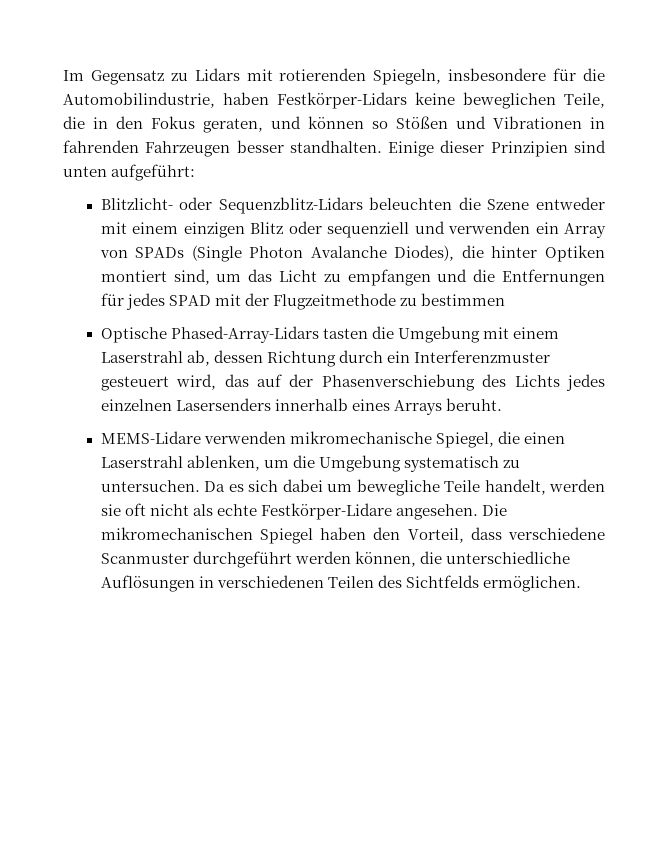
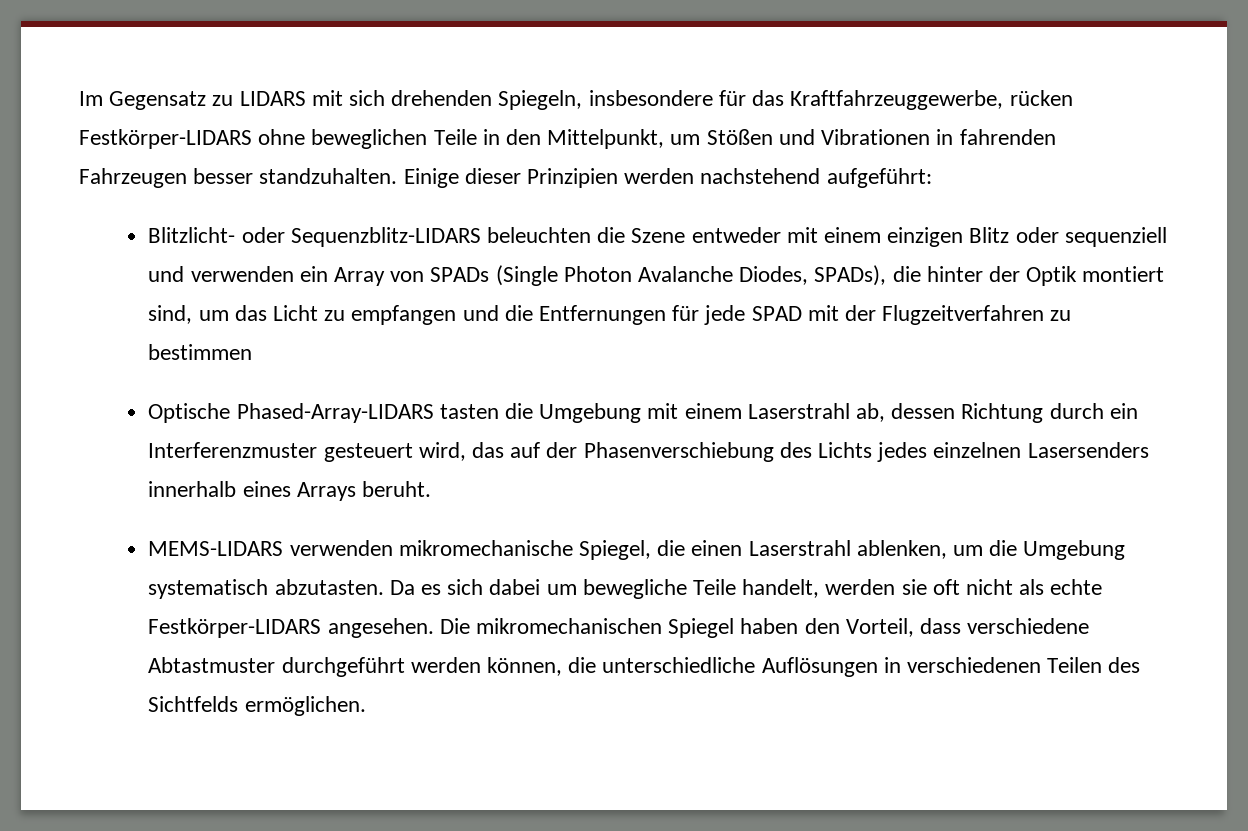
[194,68,605,85] [63,92,605,109] [63,116,388,133] Lidars mit rotierenden Spiegeln, insbesondere für die Automobilindustrie, haben Festkörper-Lidars keine beweglichen Teile, die in den Fokus geraten, und können so -> [239,90,1073,110] [79,129,701,149] LIDARS mit sich drehenden Spiegeln, insbesondere für das Kraftfahrzeuggewerbe, rücken Festkörper-LIDARS ohne beweglichen Teile in den Mittelpunkt, um
[289,140,382,153] standhalten. -> [259,168,398,184] standzuhalten.
[574,140,606,153] [63,166,107,177] sind unten -> [624,168,821,184] werden nachstehend
[218,197,363,214] Sequenzblitz-Lidars -> [290,227,481,247] Sequenzblitz-LIDARS
[394,245,605,262] Diodes), die hinter Optiken -> [739,265,1078,286] Diodes, SPADs), die hinter der Optik
[125,293,165,310] jedes -> [704,305,746,325] jede
[272,293,396,310] Flugzeitmethode -> [882,305,1045,325] Flugzeitverfahren
[170,326,319,343] Phased-Array-Lidars -> [236,403,434,423] Phased-Array-LIDARS
[100,431,201,444] MEMS-Lidare -> [148,541,284,556] MEMS-LIDARS
[502,460,520,468] [100,480,200,492] zu untersuchen. -> [274,579,384,595] abzutasten.
[260,503,392,520] Festkörper-Lidare -> [148,618,322,638] Festkörper-LIDARS
[100,553,189,564] Scanmuster -> [148,657,276,673] Abtastmuster

